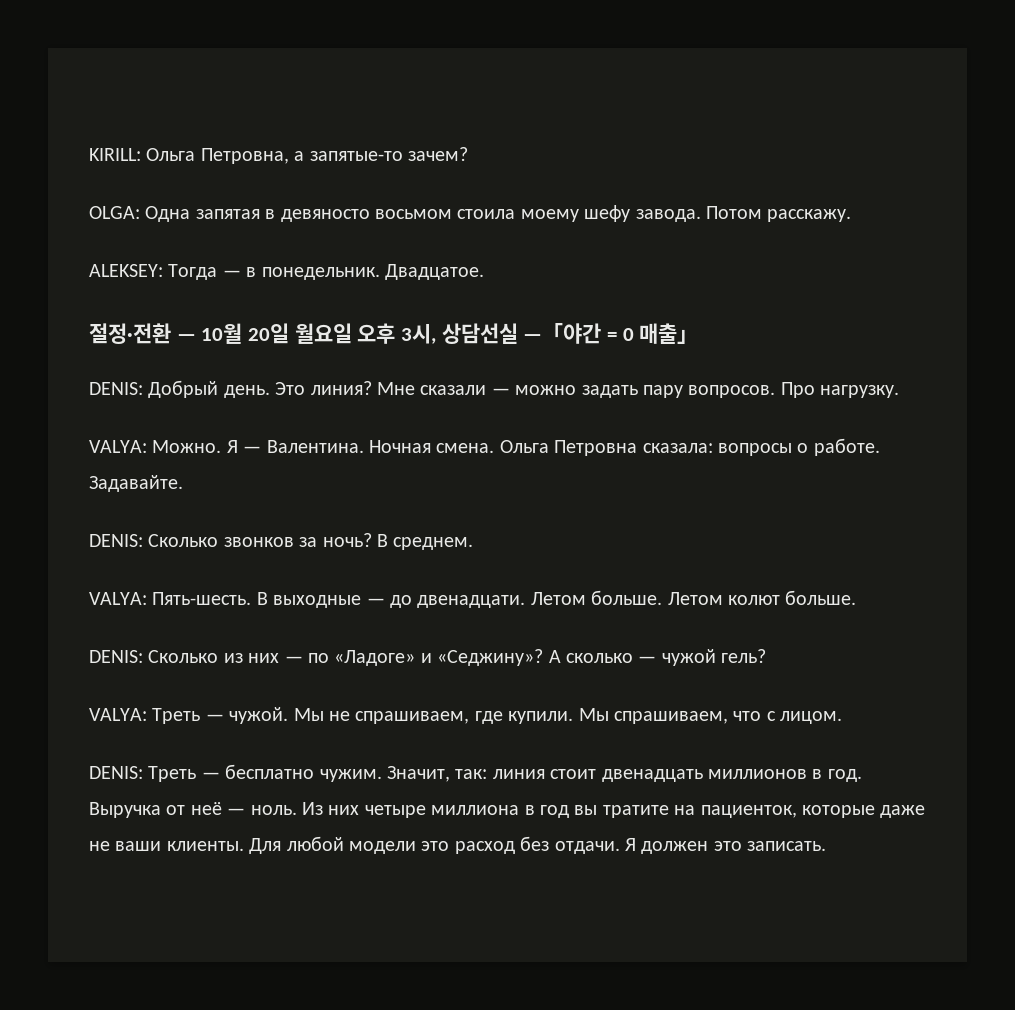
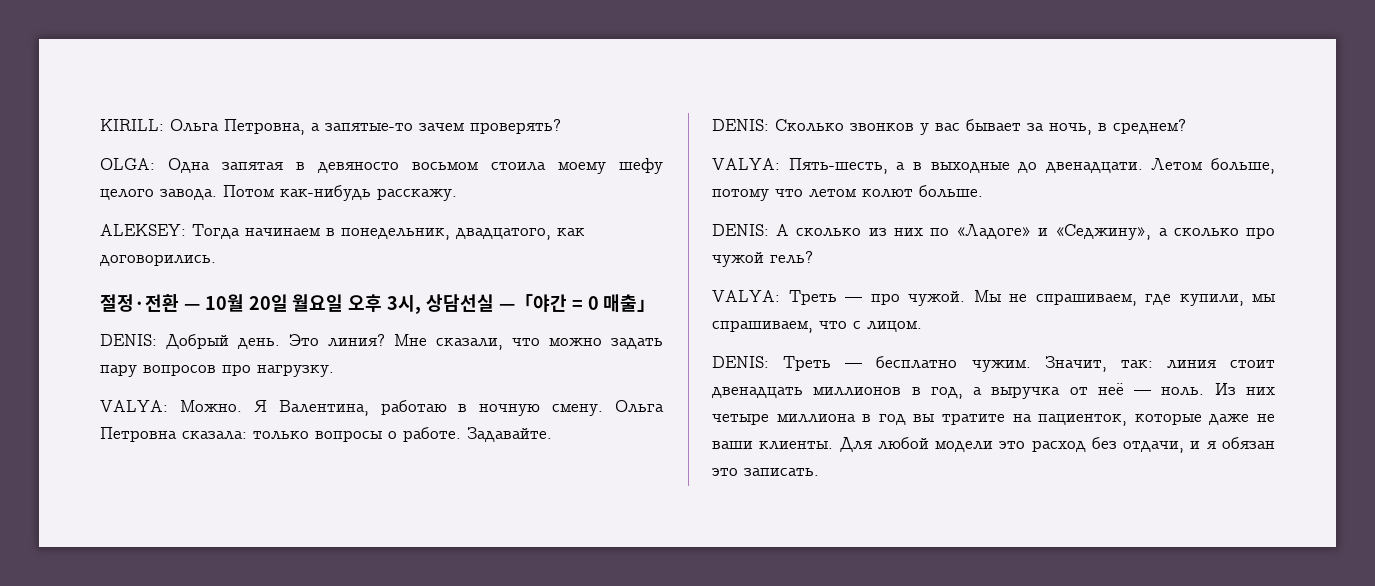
[408,147,468,161] зачем? -> [419,119,561,134] зачем проверять?
(631, 213) none -> [100,189,154,200] целого
(762, 212) none -> [280,185,371,201] как-нибудь
[222,264,484,280] — в понедельник. Двадцатое. -> [245,228,585,240] [100,254,216,266] начинаем в понедельник, двадцатого, как договорились.
[420,385,510,395] сказали — -> [436,338,540,350] сказали, что
[688,382,815,398] вопросов. Про -> [143,364,251,376] вопросов про
[243,440,495,453] — Валентина. Ночная смена. -> [278,400,604,416] Валентина, работаю в ночную смену.
(713, 448) none -> [253,431,309,440] только
[299,533,474,550] [89,590,723,608] за ночь? В среднем. // VALYA: Пять-шесть. В выходные — до двенадцати. Летом больше. Летом -> [920,119,1186,135] [712,158,1275,174] [712,189,856,201] у вас бывает за ночь, в среднем? // VALYA: Пять-шесть, а в выходные до двенадцати. Летом больше, потому что летом
[148,650,219,663] Сколько -> [776,224,862,237] А сколько
[284,656,303,663] — -> (923, 232) none
[437,649,657,666] «Седжину»? А сколько — -> [1055,224,1275,240] «Седжину», а сколько про
(224, 717) none -> [870,293,900,305] про
[508,708,609,724] купили. Мы -> [1179,294,1275,306] купили, мы
[827,769,862,782] [89,802,161,818] год. Выручка -> [930,386,1061,399] год, а выручка
[554,838,709,854] отдачи. Я должен -> [1123,437,1275,453] отдачи, и я обязан

